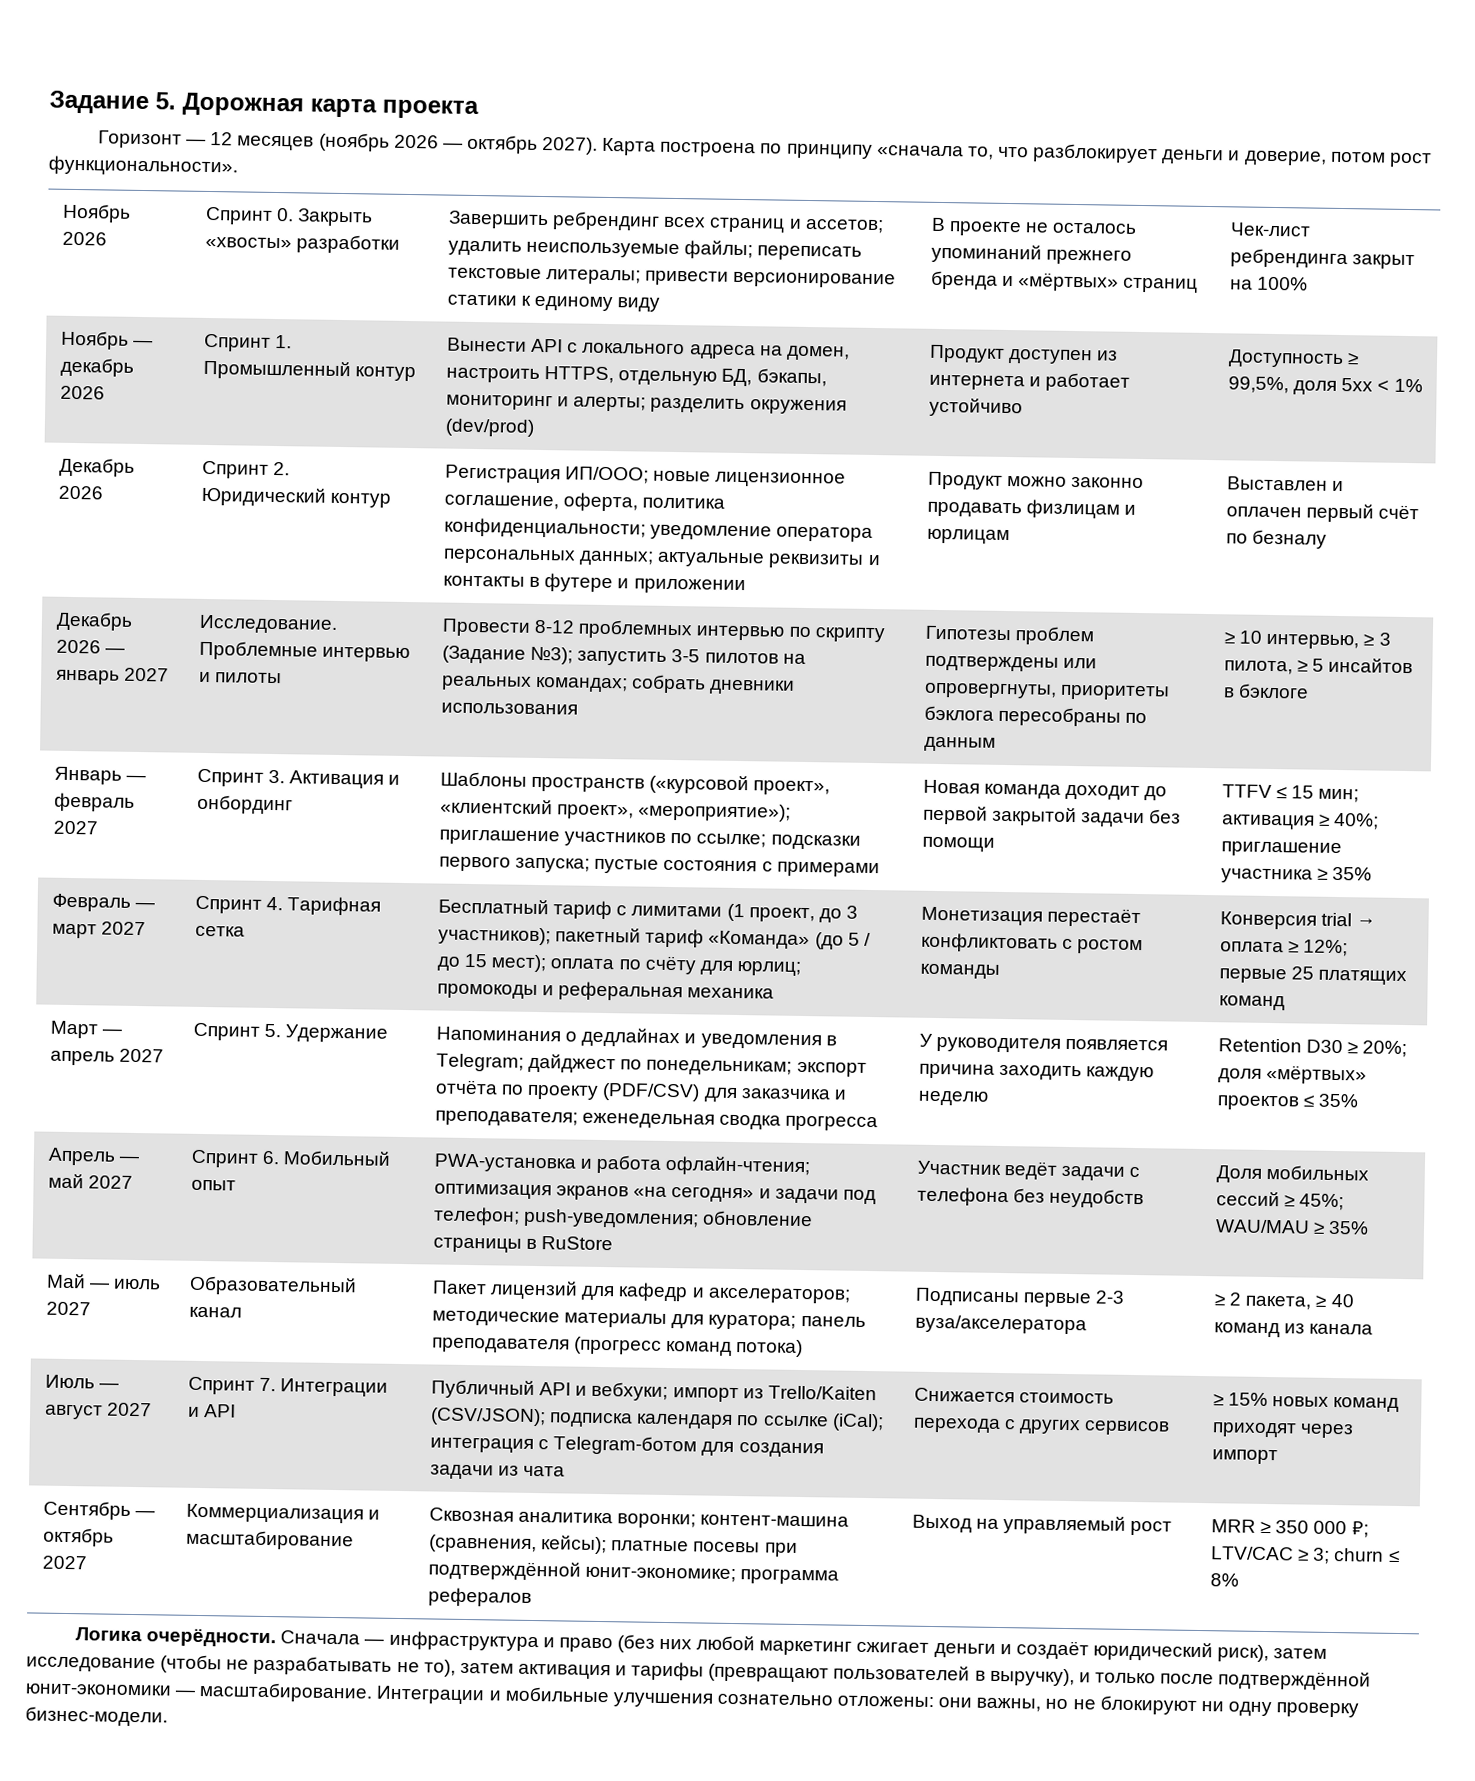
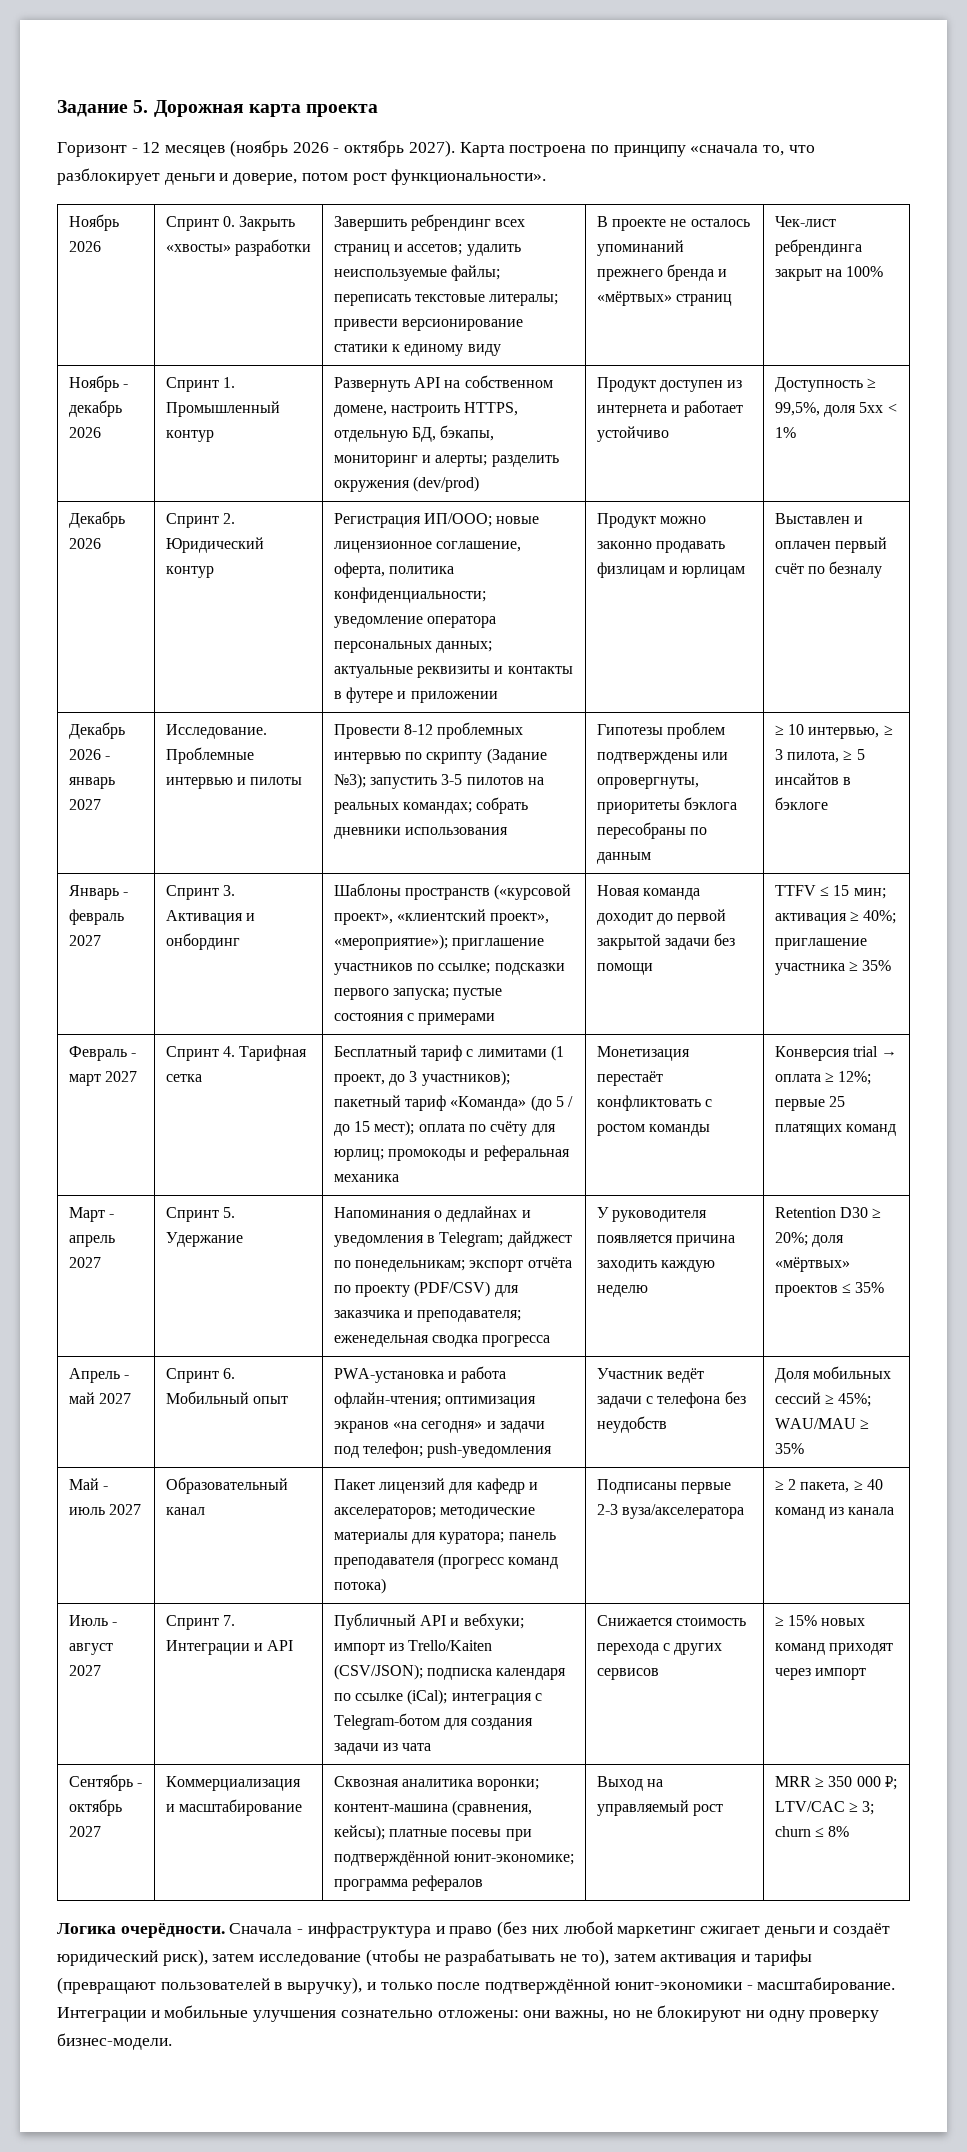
[186,138,207,145] — -> [131,148,138,153] -
[442,142,463,149] — -> [333,148,340,153] -
[133,339,154,347] — -> [123,384,129,388] -
[447,337,850,361] Вынести API с локального адреса на домен, -> [333,375,553,392] [333,405,387,417] Развернуть API на собственном домене,
[105,647,126,654] — -> [105,756,111,760] -
[126,774,147,782] — -> [123,892,129,896] -
[135,901,156,909] — -> [131,1053,137,1057] -
[102,1028,123,1035] — -> [109,1214,115,1218] -
[119,1155,140,1163] — -> [124,1375,130,1379] -
[523,1208,814,1229] [433,1236,614,1253] push-уведомления; обновление страницы в RuStore -> [427,1443,553,1458] push-уведомления
[89,1282,111,1289] — -> [103,1486,109,1490] -
[99,1382,120,1389] — -> [112,1622,118,1626] -
[135,1510,156,1517] — -> [137,1783,143,1787] -
[364,1638,385,1645] — -> [297,1929,304,1934] -
[175,1689,196,1696] — -> [746,1985,753,1990] -

